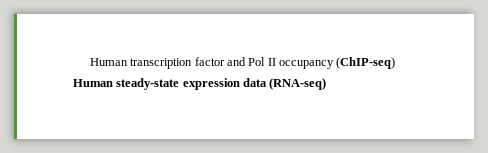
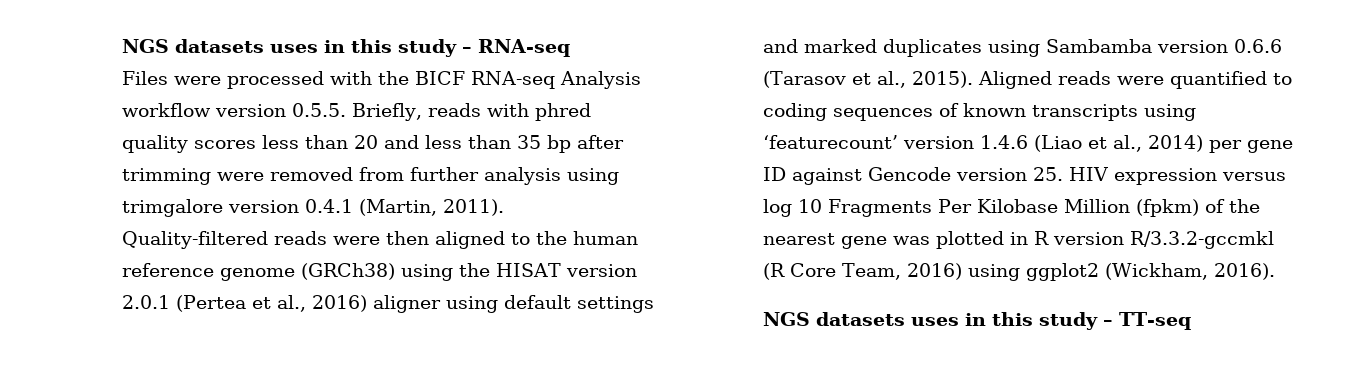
[89,57,396,69] [72,78,327,90] Human transcription factor and Pol II occupancy (ChIP-seq) // Human steady-state expression data (RNA-seq) -> [121,39,570,57] [121,71,641,89] [121,103,591,121] [121,135,624,153] [121,167,619,185] [121,199,504,217] [121,231,638,249] [121,263,637,281] [121,295,654,313] [762,39,1282,57] [762,71,1292,89] [762,103,1196,121] [762,135,1293,153] [762,167,1286,185] [762,199,1260,217] [762,231,1274,249] [762,263,1275,281] [762,312,1191,330] NGS datasets uses in this study – RNA-seq // Files were processed with the BICF RNA-seq Analysis workflow version 0.5.5. Briefly, reads with phred quality scores less than 20 and less than 35 bp after trimming were removed from further analysis using trimgalore version 0.4.1 (Martin, 2011). Quality-filtered reads were then aligned to the human reference genome (GRCh38) using the HISAT version 2.0.1 (Pertea et al., 2016) aligner using default settings and marked duplicates using Sambamba version 0.6.6 (Tarasov et al., 2015). Aligned reads were quantified to coding sequences of known transcripts using ‘featurecount’ version 1.4.6 (Liao et al., 2014) per gene ID against Gencode version 25. HIV expression versus log 10 Fragments Per Kilobase Million (fpkm) of the nearest gene was plotted in R version R/3.3.2-gccmkl (R Core Team, 2016) using ggplot2 (Wickham, 2016). // NGS datasets uses in this study – TT-seq

